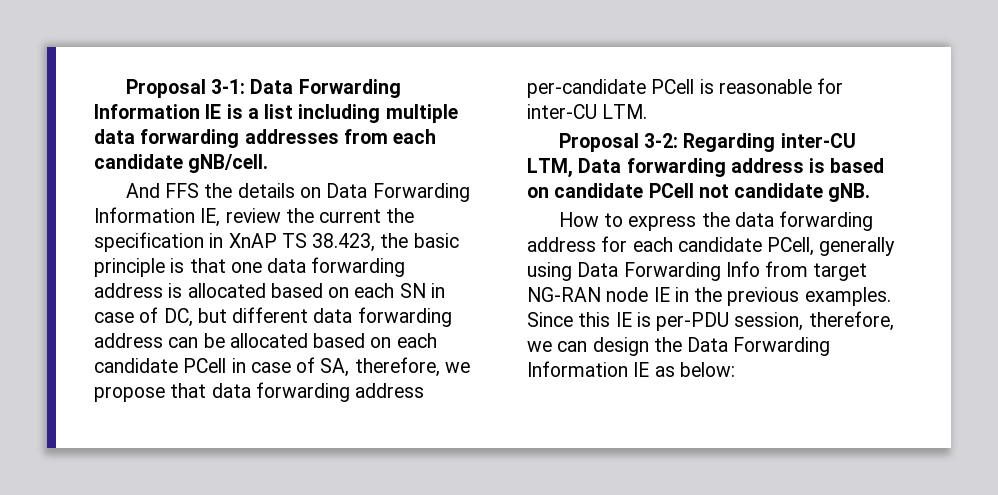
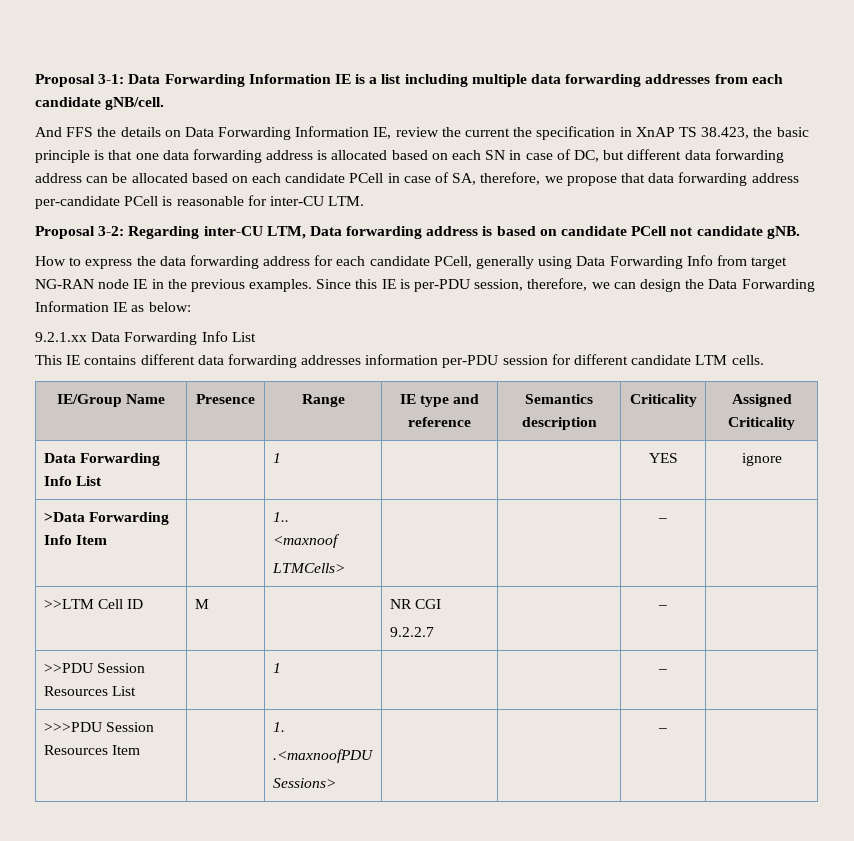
(735, 369) none -> [35,331,256,345] [35,354,764,368] [56,394,166,407] [196,394,255,404] [301,394,345,407] [399,394,480,407] [408,417,471,427] [525,394,593,404] [521,417,597,430] [629,394,697,407] [731,394,792,407] [728,417,795,430] [43,453,160,466] [43,476,102,486] [272,453,281,463] [648,453,678,463] [741,453,782,466] [43,512,169,525] [43,535,107,545] [272,512,289,522] [272,534,340,548] [271,563,345,573] [658,518,667,522] [43,599,144,609] [194,599,209,609] [389,599,441,609] [389,627,434,637] [658,605,667,609] [43,663,145,673] [43,686,136,696] [272,663,281,673] [658,669,667,673] [43,722,154,732] [43,745,140,755] [272,722,285,732] [272,749,374,763] [272,778,336,788] [658,728,667,732] // 9.2.1.xx Data Forwarding Info List // This IE contains different data forwarding addresses information per-PDU session for different candidate LTM cells. // IE/Group Name | Presence | Range | IE type and reference | Semantics description | Criticality | Assigned Criticality // Data Forwarding Info List | | 1 | | | YES | ignore // >Data Forwarding Info Item | | 1.. // <maxnoof // LTMCells> | | | – | // >>LTM Cell ID | M | | NR CGI // 9.2.2.7 | | – | // >>PDU Session Resources List | | 1 | | | – | // >>>PDU Session Resources Item | | 1. // .<maxnoofPDU // Sessions> | | | – |

